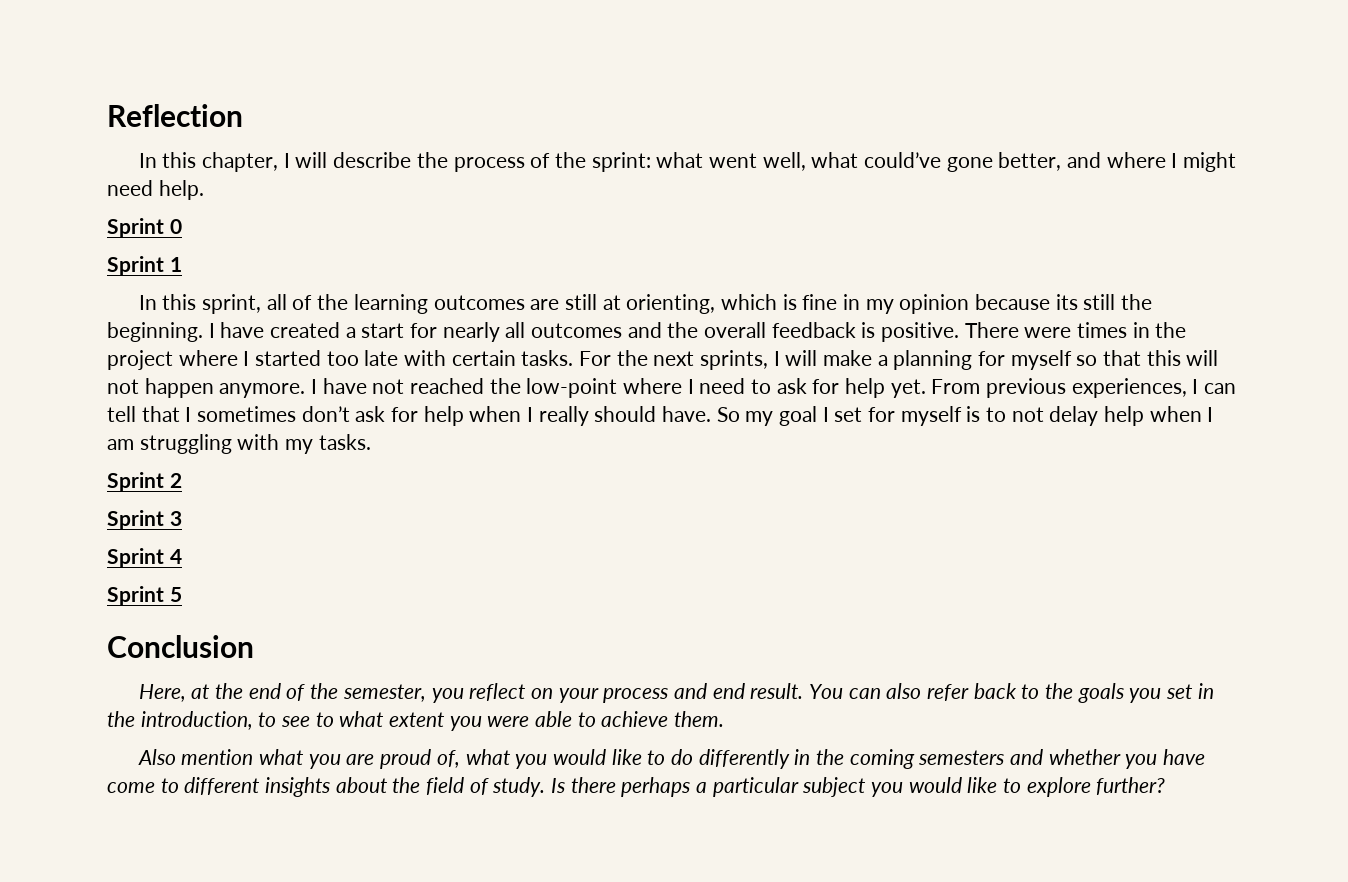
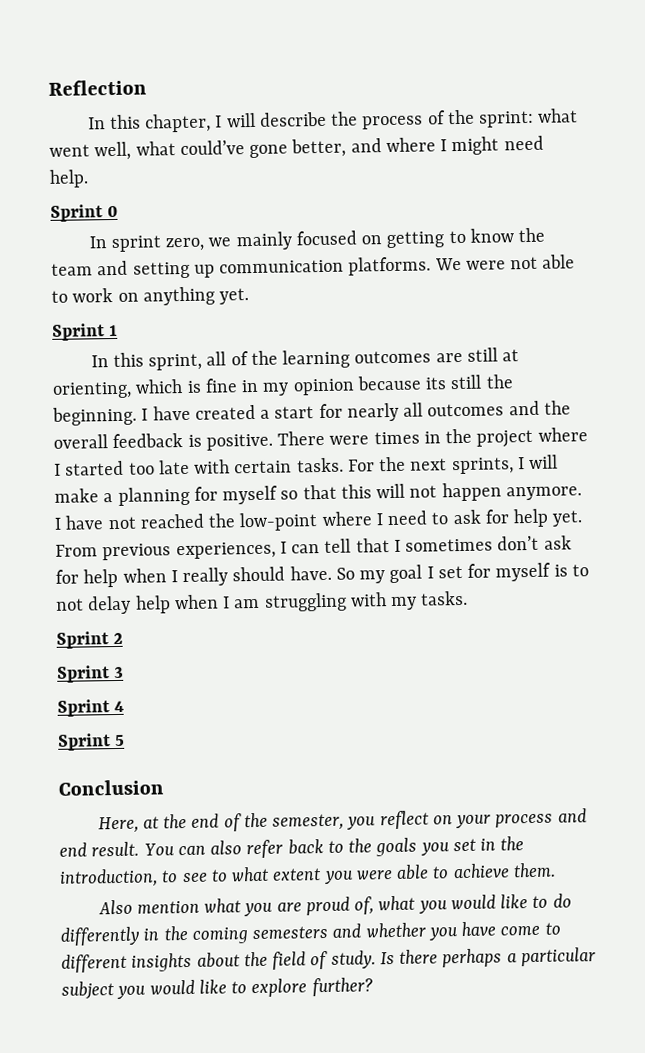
(182, 226) none -> [88,227,546,253] [51,254,576,279] [51,286,250,306] // In sprint zero, we mainly focused on getting to know the team and setting up communication platforms. We were not able to work on anything yet.

